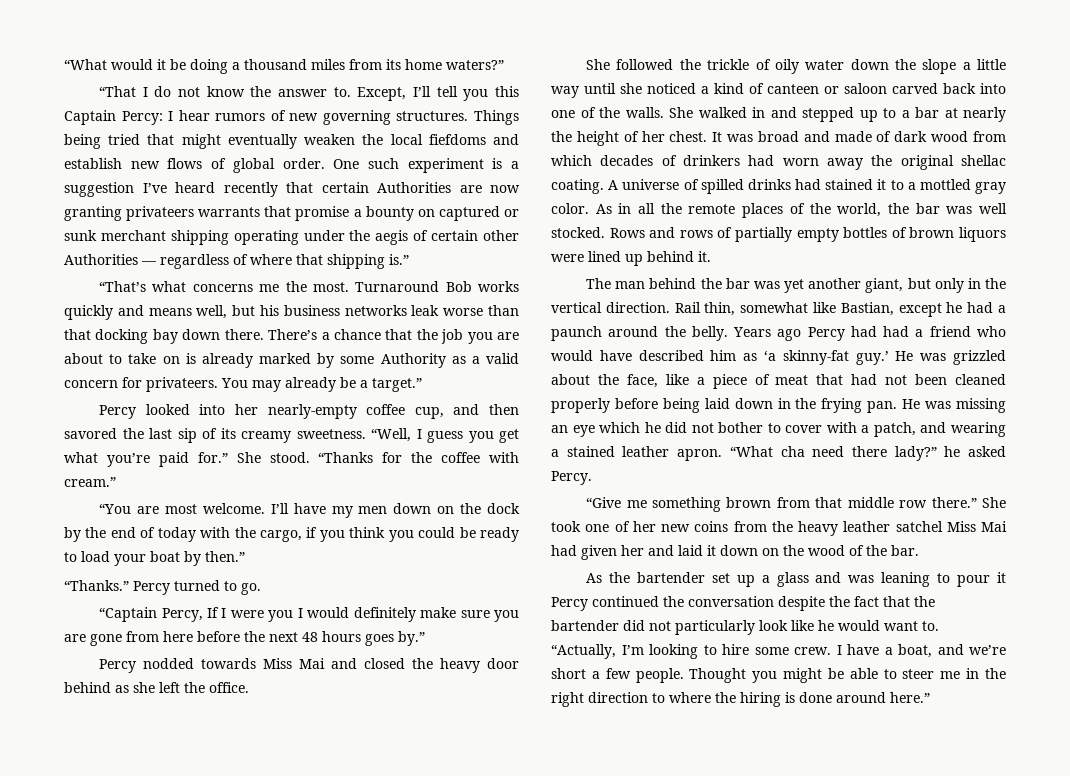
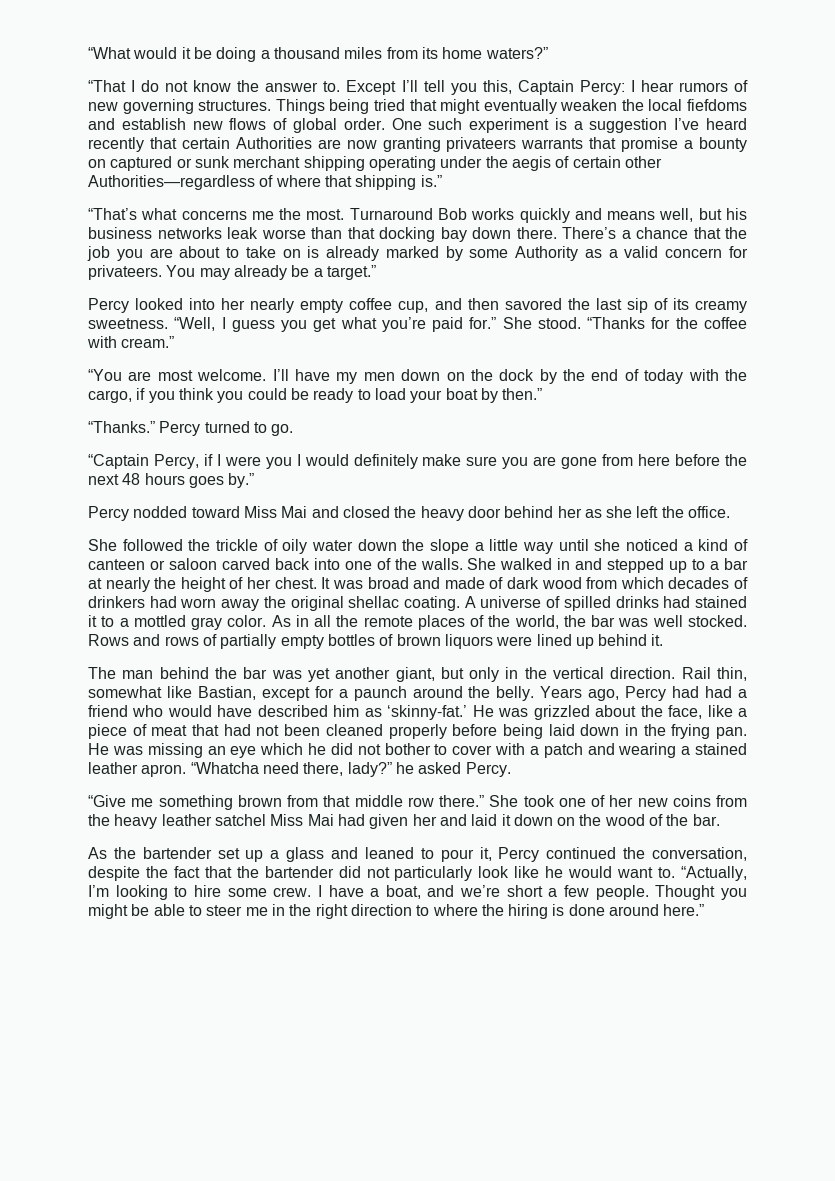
[357,87,407,101] Except, -> [346,80,397,95] Except
[495,86,519,97] this -> [482,80,512,94] this,
[64,254,229,269] Authorities — regardless -> [88,175,255,190] Authorities—regardless
[267,404,357,419] nearly-empty -> [250,298,344,313] nearly empty
[206,607,219,618] If -> [203,454,213,466] if
[201,658,257,669] towards -> [191,506,240,518] toward
(111, 687) none -> [557,506,582,518] her
[946,302,994,313] he had -> [314,686,334,698] for
[777,329,802,341] ago -> [588,689,620,701] ago,
[764,350,889,365] ‘a skinny-fat guy.’ -> [387,705,468,720] ‘skinny-fat.’
[873,422,916,437] patch, -> [543,743,583,758] patch
[729,446,887,457] “What cha need there -> [190,762,344,776] “Whatcha need there,
[848,572,931,587] was leaning -> [364,847,414,859] leaned
[997,572,1006,583] it -> [479,847,492,861] it,
[688,596,774,607] conversation -> [652,847,748,861] conversation,

